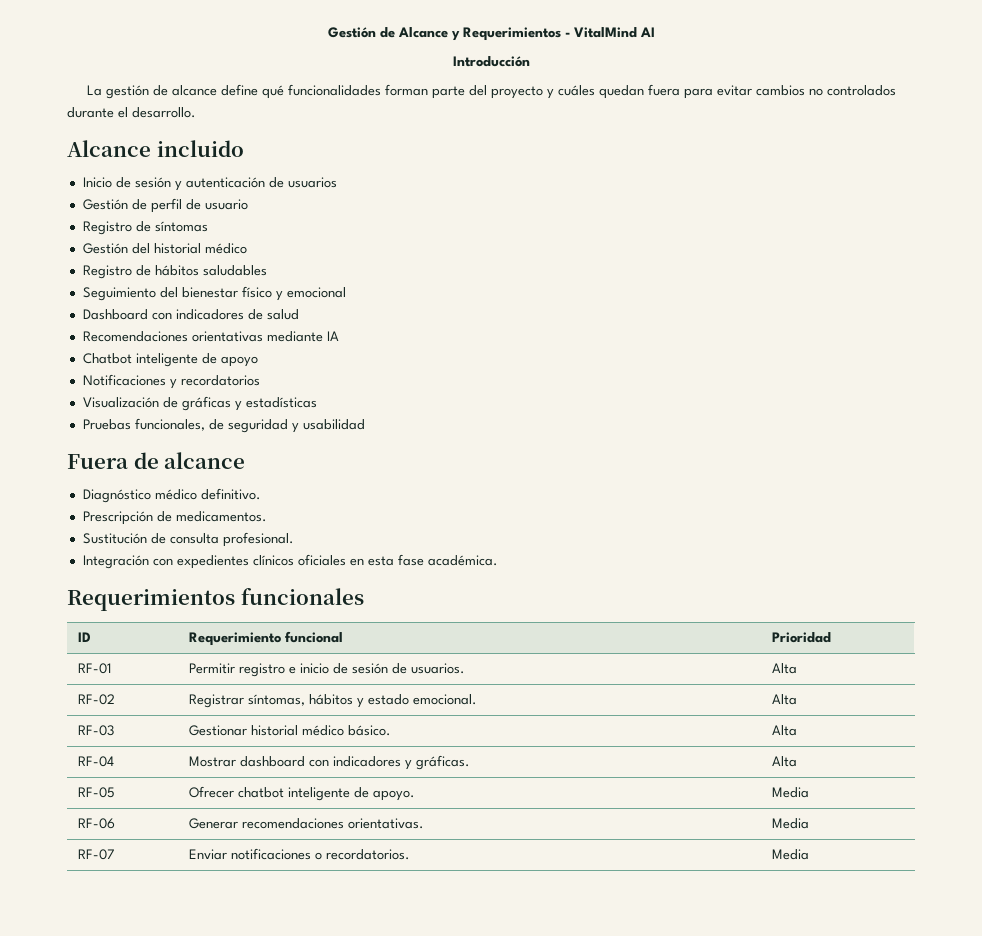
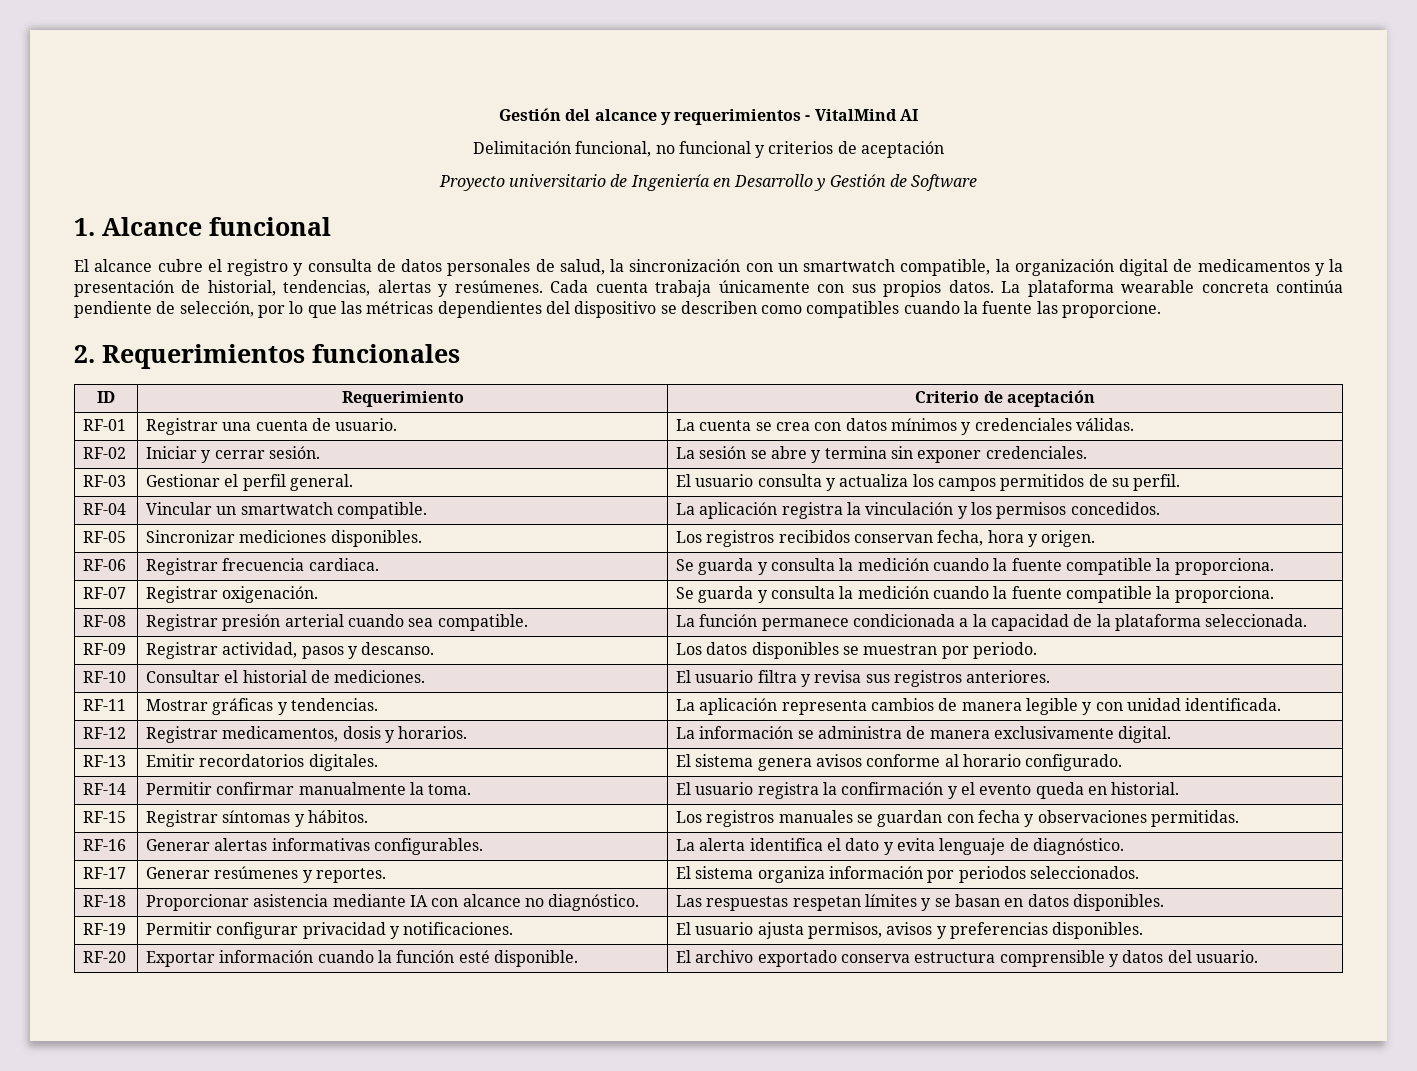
[327,27,561,41] Gestión de Alcance y Requerimientos -> [498,108,802,125] Gestión del alcance y requerimientos
[452,56,530,67] [86,84,896,99] [67,107,196,118] [67,140,244,157] [82,177,337,191] [82,198,248,213] [82,221,208,235] [82,243,247,254] [82,265,267,279] [82,286,346,301] [82,309,299,320] [82,331,339,342] [82,353,258,367] [82,374,260,389] [82,396,317,411] [82,418,365,433] [67,452,246,469] [82,488,261,503] [82,511,267,525] [82,532,294,547] [82,554,498,569] [67,588,364,611] [78,632,92,642] [189,631,344,646] [772,632,832,643] [78,663,112,674] [189,663,466,677] [772,663,798,674] [78,694,116,705] [189,694,478,708] [772,694,798,705] [78,725,115,736] [189,725,392,736] [772,725,798,736] [78,756,115,767] [189,755,471,770] [772,756,798,767] [78,787,116,798] [189,786,416,801] [772,787,810,798] [78,818,116,829] [189,818,425,829] [772,818,810,829] [78,849,116,860] [189,848,411,860] [772,849,810,860] Introducción // La gestión de alcance define qué funcionalidades forman parte del proyecto y cuáles quedan fuera para evitar cambios no controlados durante el desarrollo. // Alcance incluido // Inicio de sesión y autenticación de usuarios // Gestión de perfil de usuario // Registro de síntomas // Gestión del historial médico // Registro de hábitos saludables // Seguimiento del bienestar físico y emocional // Dashboard con indicadores de salud // Recomendaciones orientativas mediante IA // Chatbot inteligente de apoyo // Notificaciones y recordatorios // Visualización de gráficas y estadísticas // Pruebas funcionales, de seguridad y usabilidad // Fuera de alcance // Diagnóstico médico definitivo. // Prescripción de medicamentos. // Sustitución de consulta profesional. // Integración con expedientes clínicos oficiales en esta fase académica. // Requerimientos funcionales // ID | Requerimiento funcional | Prioridad // RF-01 | Permitir registro e inicio de sesión de usuarios. | Alta // RF-02 | Registrar síntomas, hábitos y estado emocional. | Alta // RF-03 | Gestionar historial médico básico. | Alta // RF-04 | Mostrar dashboard con indicadores y gráficas. | Alta // RF-05 | Ofrecer chatbot inteligente de apoyo. | Media // RF-06 | Generar recomendaciones orientativas. | Media // RF-07 | Enviar notificaciones o recordatorios. | Media -> [472,141,945,158] [438,174,978,191] [74,217,331,236] [74,259,1343,276] [74,280,1343,297] [74,301,1162,318] [74,344,460,369] [97,391,115,403] [341,391,464,407] [915,390,1095,407] [83,419,127,431] [146,418,398,435] [676,418,1134,435] [83,447,127,459] [146,446,321,463] [676,446,1087,463] [83,475,127,487] [146,474,354,491] [676,474,1181,491] [83,503,127,515] [146,502,428,519] [676,502,1160,519] [83,531,127,543] [146,530,422,547] [676,530,1096,547] [83,559,127,571] [146,558,379,575] [676,558,1274,575] [83,587,127,599] [146,586,319,603] [676,586,1274,603] [83,615,127,627] [146,614,528,631] [676,614,1308,631] [83,643,127,655] [146,642,435,659] [676,642,1037,659] [83,671,127,683] [146,670,426,683] [676,670,1051,687] [83,699,127,711] [146,698,379,715] [676,698,1282,715] [83,727,127,739] [146,726,468,743] [676,726,1172,743] [83,755,127,767] [146,754,378,771] [676,754,1123,771] [83,783,127,795] [146,782,472,795] [676,782,1180,799] [83,811,127,823] [146,810,369,827] [676,810,1239,827] [83,839,127,851] [146,838,484,855] [676,838,1124,855] [83,867,127,879] [146,866,387,883] [676,866,1139,883] [83,895,127,907] [146,894,640,911] [676,894,1164,911] [83,923,127,935] [146,922,514,939] [676,922,1144,939] [83,951,127,963] [146,950,578,967] [676,950,1258,967] Delimitación funcional, no funcional y criterios de aceptación // Proyecto universitario de Ingeniería en Desarrollo y Gestión de Software // 1. Alcance funcional // El alcance cubre el registro y consulta de datos personales de salud, la sincronización con un smartwatch compatible, la organización digital de medicamentos y la presentación de historial, tendencias, alertas y resúmenes. Cada cuenta trabaja únicamente con sus propios datos. La plataforma wearable concreta continúa pendiente de selección, por lo que las métricas dependientes del dispositivo se describen como compatibles cuando la fuente las proporcione. // 2. Requerimientos funcionales // ID | Requerimiento | Criterio de aceptación // RF-01 | Registrar una cuenta de usuario. | La cuenta se crea con datos mínimos y credenciales válidas. // RF-02 | Iniciar y cerrar sesión. | La sesión se abre y termina sin exponer credenciales. // RF-03 | Gestionar el perfil general. | El usuario consulta y actualiza los campos permitidos de su perfil. // RF-04 | Vincular un smartwatch compatible. | La aplicación registra la vinculación y los permisos concedidos. // RF-05 | Sincronizar mediciones disponibles. | Los registros recibidos conservan fecha, hora y origen. // RF-06 | Registrar frecuencia cardiaca. | Se guarda y consulta la medición cuando la fuente compatible la proporciona. // RF-07 | Registrar oxigenación. | Se guarda y consulta la medición cuando la fuente compatible la proporciona. // RF-08 | Registrar presión arterial cuando sea compatible. | La función permanece condicionada a la capacidad de la plataforma seleccionada. // RF-09 | Registrar actividad, pasos y descanso. | Los datos disponibles se muestran por periodo. // RF-10 | Consultar el historial de mediciones. | El usuario filtra y revisa sus registros anteriores. // RF-11 | Mostrar gráficas y tendencias. | La aplicación representa cambios de manera legible y con unidad identificada. // RF-12 | Registrar medicamentos, dosis y horarios. | La información se administra de manera exclusivamente digital. // RF-13 | Emitir recordatorios digitales. | El sistema genera avisos conforme al horario configurado. // RF-14 | Permitir confirmar manualmente la toma. | El usuario registra la confirmación y el evento queda en historial. // RF-15 | Registrar síntomas y hábitos. | Los registros manuales se guardan con fecha y observaciones permitidas. // RF-16 | Generar alertas informativas configurables. | La alerta identifica el dato y evita lenguaje de diagnóstico. // RF-17 | Generar resúmenes y reportes. | El sistema organiza información por periodos seleccionados. // RF-18 | Proporcionar asistencia mediante IA con alcance no diagnóstico. | Las respuestas respetan límites y se basan en datos disponibles. // RF-19 | Permitir configurar privacidad y notificaciones. | El usuario ajusta permisos, avisos y preferencias disponibles. // RF-20 | Exportar información cuando la función esté disponible. | El archivo exportado conserva estructura comprensible y datos del usuario.

